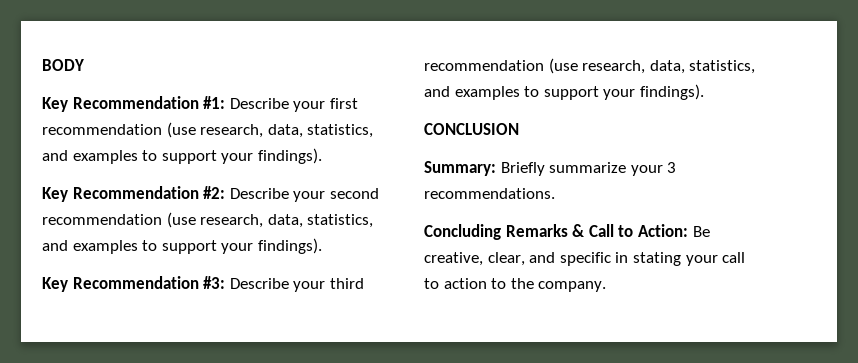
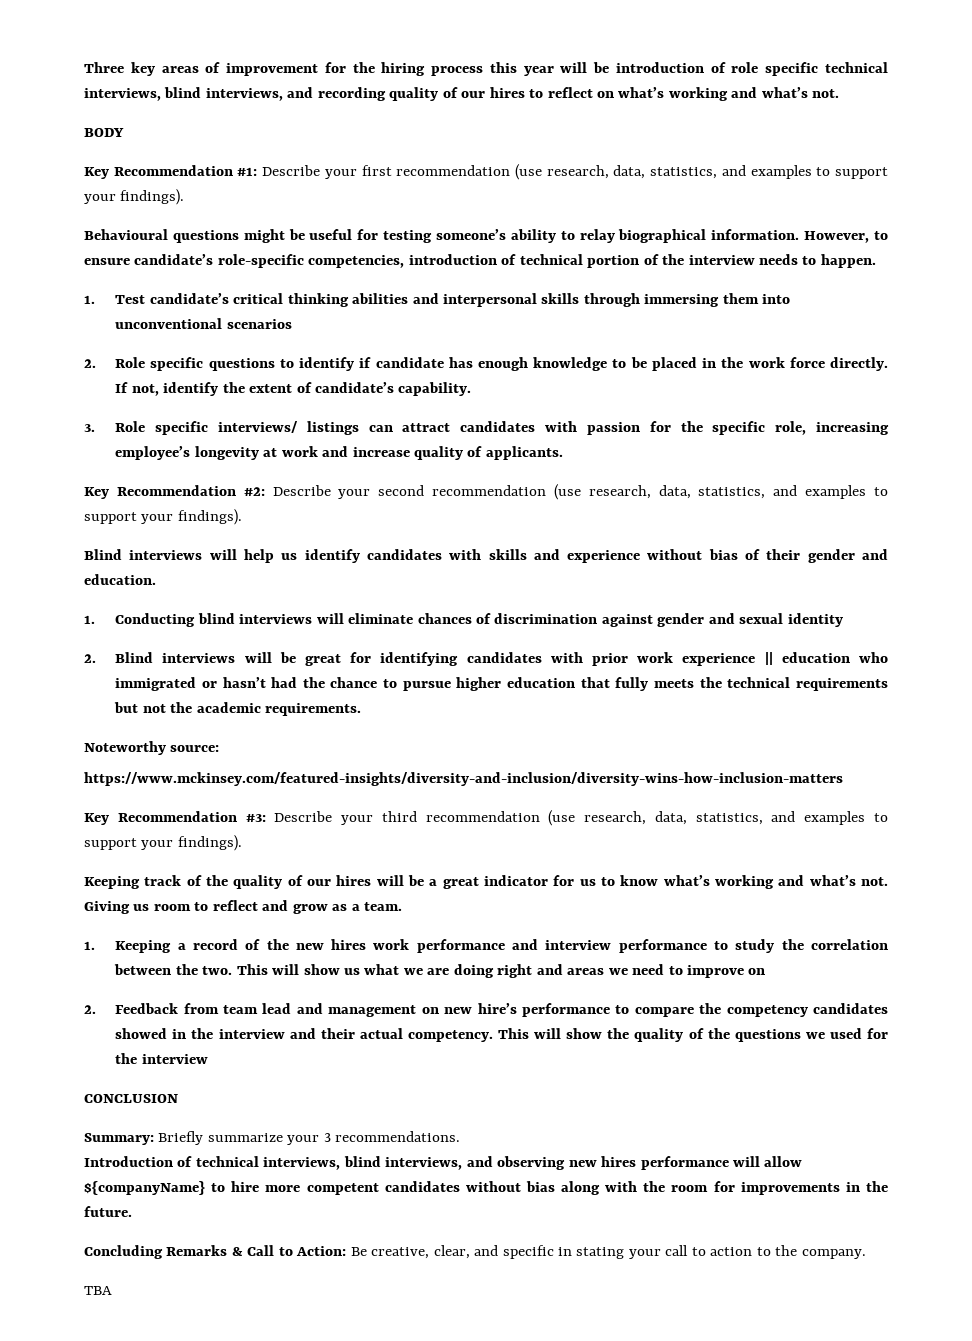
(42, 65) none -> [84,62,888,76] [84,87,840,101] Three key areas of improvement for the hiring process this year will be introduction of role specific technical interviews, blind interviews, and recording quality of our hires to reflect on what’s working and what’s not. //
(322, 156) none -> [84,229,888,243] [84,254,876,268] [84,293,791,307] [115,318,292,329] [84,357,888,371] [115,382,472,396] [84,421,889,435] [115,446,563,460] // Behavioural questions might be useful for testing someone’s ability to relay biographical information. However, to ensure candidate’s role-specific competencies, introduction of technical portion of the interview needs to happen. // 1. Test candidate’s critical thinking abilities and interpersonal skills through immersing them into unconventional scenarios // 2. Role specific questions to identify if candidate has enough knowledge to be placed in the work force directly. If not, identify the extent of candidate’s capability. // 3. Role specific interviews/ listings can attract candidates with passion for the specific role, increasing employee’s longevity at work and increase quality of applicants.
(322, 246) none -> [84,549,888,563] [84,574,156,585] [84,613,843,627] [84,652,888,666] [115,677,889,691] [114,702,362,716] [84,741,220,755] [84,772,843,786] // Blind interviews will help us identify candidates with skills and experience without bias of their gender and education. // 1. Conducting blind interviews will eliminate chances of discrimination against gender and sexual identity // 2. Blind interviews will be great for identifying candidates with prior work experience || education who immigrated or hasn’t had the chance to pursue higher education that fully meets the technical requirements but not the academic requirements. // Noteworthy source: // https://www.mckinsey.com/featured-insights/diversity-and-inclusion/diversity-wins-how-inclusion-matters
(704, 92) none -> [84,875,889,889] [84,900,403,914] [84,939,888,953] [114,964,766,978] [84,1003,889,1017] [115,1028,889,1042] [115,1053,208,1064] // Keeping track of the quality of our hires will be a great indicator for us to know what’s working and what’s not. Giving us room to reflect and grow as a team. // 1. Keeping a record of the new hires work performance and interview performance to study the correlation between the two. This will show us what we are doing right and areas we need to improve on // 2. Feedback from team lead and management on new hire’s performance to compare the competency candidates showed in the interview and their actual competency. This will show the quality of the questions we used for the interview
(555, 193) none -> [84,1156,803,1170] [84,1181,888,1195] [84,1206,132,1217] // Introduction of technical interviews, blind interviews, and observing new hires performance will allow ${companyName} to hire more competent candidates without bias along with the room for improvements in the future.
(607, 286) none -> [84,1286,112,1295] // TBA

